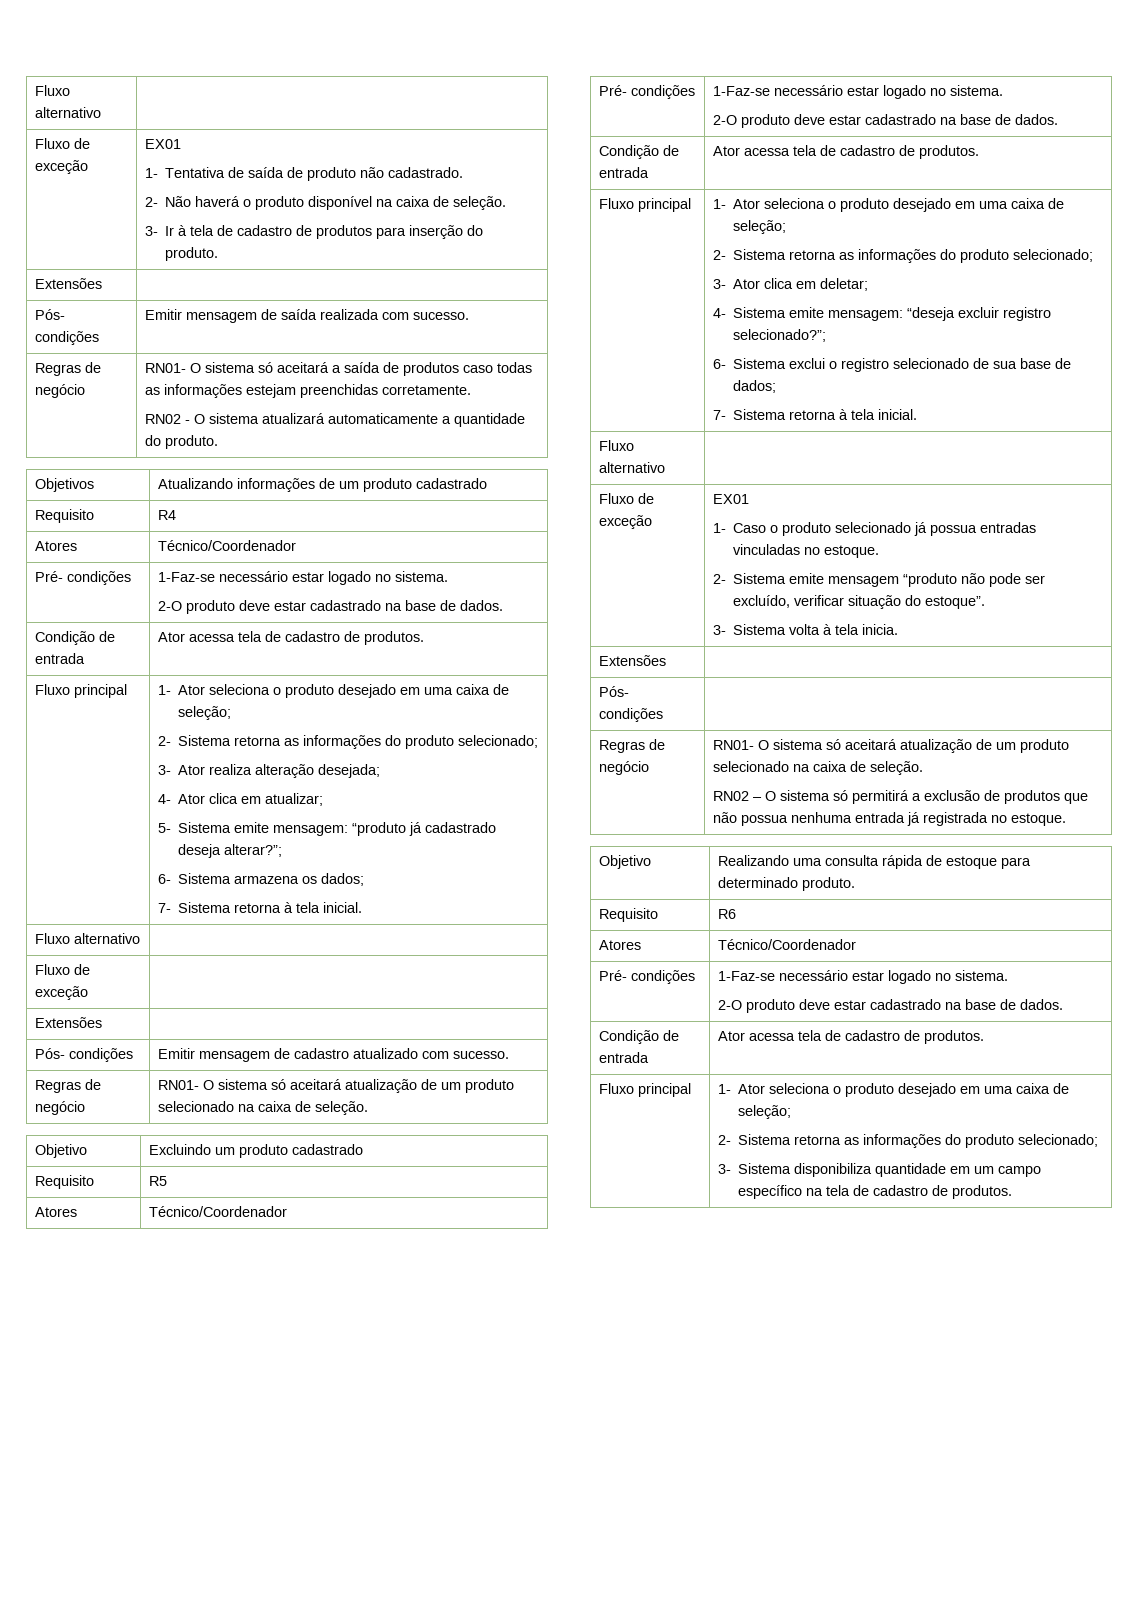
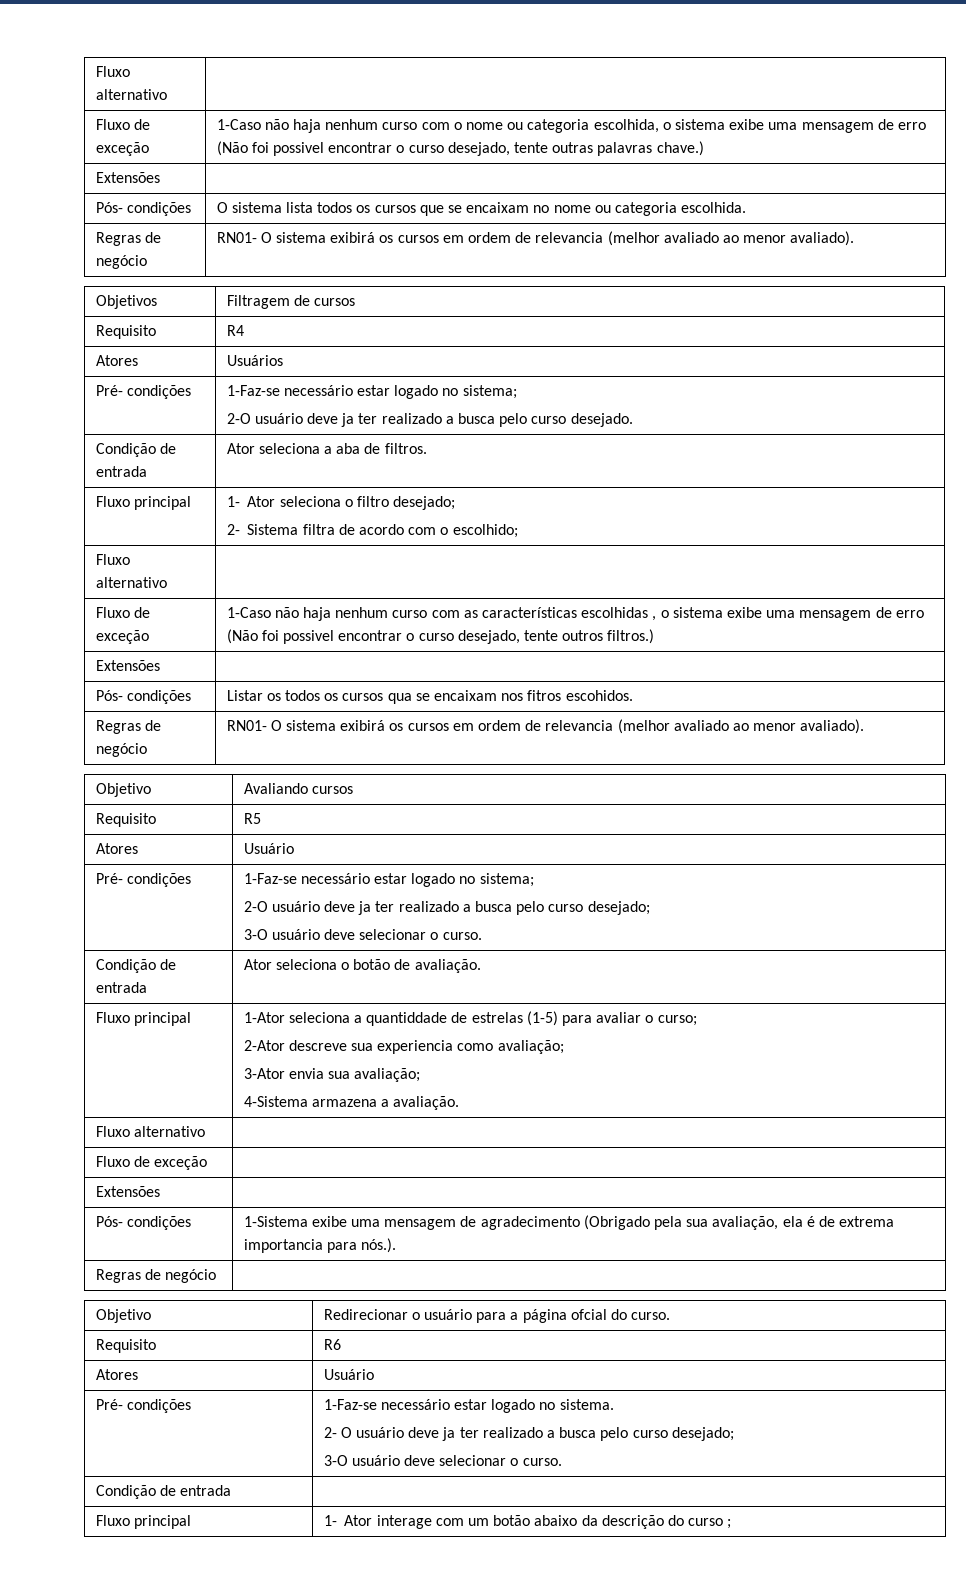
[35,85,71,96] [35,107,102,118] [35,138,91,149] [35,160,89,174] [145,139,182,149] [145,167,464,181] [145,196,507,210] [145,225,484,239] [165,247,219,261] [35,278,103,289] [35,309,66,320] [35,331,100,345] [145,309,470,323] [35,362,102,376] [35,384,86,398] [145,362,533,376] [145,384,472,398] [145,413,526,427] [145,435,219,449] [35,478,95,492] [158,478,488,492] Fluxo alternativo | // Fluxo de exceção | EX01 // 1- Tentativa de saída de produto não cadastrado. // 2- Não haverá o produto disponível na caixa de seleção. // 3- Ir à tela de cadastro de produtos para inserção do produto. // Extensões | // Pós- condições | Emitir mensagem de saída realizada com sucesso. // Regras de negócio | RN01- O sistema só aceitará a saída de produtos caso todas as informações estejam preenchidas corretamente. // RN02 - O sistema atualizará automaticamente a quantidade do produto. // Objetivos | Atualizando informações de um produto cadastrado -> [95,66,130,77] [95,89,167,100] [95,119,150,130] [95,142,149,156] [216,119,926,133] [216,141,704,156] [95,172,160,183] [95,202,191,216] [216,202,747,216] [95,232,161,246] [95,255,147,269] [216,231,855,246] [95,295,157,309] [226,295,356,309] Fluxo alternativo | // Fluxo de exceção | 1-Caso não haja nenhum curso com o nome ou categoria escolhida, o sistema exibe uma mensagem de erro (Não foi possivel encontrar o curso desejado, tente outras palavras chave.) // Extensões | // Pós- condições | O sistema lista todos os cursos que se encaixam no nome ou categoria escolhida. // Regras de negócio | RN01- O sistema exibirá os cursos em ordem de relevancia (melhor avaliado ao menor avaliado). // Objetivos | Filtragem de cursos
[158,540,297,551] [35,571,132,585] [158,571,449,585] [158,600,504,614] [35,631,116,645] [35,653,86,664] [158,631,425,645] [35,684,128,698] [158,684,510,698] [178,706,232,720] [158,735,539,749] [158,764,381,778] [158,793,324,806] [158,822,497,836] [178,844,283,858] [158,873,365,886] [158,902,363,913] Técnico/Coordenador // Pré- condições | 1-Faz-se necessário estar logado no sistema. // 2-O produto deve estar cadastrado na base de dados. // Condição de entrada | Ator acessa tela de cadastro de produtos. // Fluxo principal | 1- Ator seleciona o produto desejado em uma caixa de seleção; // 2- Sistema retorna as informações do produto selecionado; // 3- Ator realiza alteração desejada; // 4- Ator clica em atualizar; // 5- Sistema emite mensagem: “produto já cadastrado deseja alterar?”; // 6- Sistema armazena os dados; // 7- Sistema retorna à tela inicial. -> [226,355,283,366] [95,385,191,399] [226,385,517,399] [226,413,633,427] [95,443,176,457] [95,466,147,477] [226,443,427,454] [95,496,191,510] [226,496,456,510] [226,524,518,538] [95,554,130,565] [95,577,167,588] [95,607,150,618] [95,630,149,644] [226,607,924,621] [226,629,655,644] [95,660,160,671] [95,690,191,704] [226,690,633,704] [95,720,161,734] [95,743,147,757] [226,719,865,734] [95,783,151,797] [243,783,353,794] [95,813,156,827] [243,813,261,824] [95,843,138,854] [243,843,294,854] [95,873,191,887] [243,873,534,887] [243,901,650,915] [243,929,482,940] [95,959,176,973] [95,982,147,993] [243,959,481,973] [95,1012,191,1026] [243,1011,697,1026] [243,1040,564,1054] [243,1068,421,1082] [243,1096,460,1110] Usuários // Pré- condições | 1-Faz-se necessário estar logado no sistema; // 2-O usuário deve ja ter realizado a busca pelo curso desejado. // Condição de entrada | Ator seleciona a aba de filtros. // Fluxo principal | 1- Ator seleciona o filtro desejado; // 2- Sistema filtra de acordo com o escolhido; // Fluxo alternativo | // Fluxo de exceção | 1-Caso não haja nenhum curso com as características escolhidas , o sistema exibe uma mensagem de erro (Não foi possivel encontrar o curso desejado, tente outros filtros.) // Extensões | // Pós- condições | Listar os todos os cursos qua se encaixam nos fitros escohidos. // Regras de negócio | RN01- O sistema exibirá os cursos em ordem de relevancia (melhor avaliado ao menor avaliado). // Objetivo | Avaliando cursos // Requisito | R5 // Atores | Usuário // Pré- condições | 1-Faz-se necessário estar logado no sistema; // 2-O usuário deve ja ter realizado a busca pelo curso desejado; // 3-O usuário deve selecionar o curso. // Condição de entrada | Ator seleciona o botão de avaliação. // Fluxo principal | 1-Ator seleciona a quantiddade de estrelas (1-5) para avaliar o curso; // 2-Ator descreve sua experiencia como avaliação; // 3-Ator envia sua avaliação; // 4-Sistema armazena a avaliação.
[158,1048,510,1062] [35,1079,102,1093] [35,1101,86,1115] [158,1079,515,1093] [158,1101,369,1115] [35,1144,88,1158] [149,1144,364,1158] [35,1175,95,1189] [149,1176,168,1186] [35,1207,78,1217] [149,1206,288,1217] [599,85,696,99] [713,85,1004,99] [713,114,1059,128] [599,145,680,159] [599,167,650,178] [713,145,980,159] [599,198,692,212] [713,198,1065,212] [733,220,787,234] [713,249,1094,263] [713,278,869,291] [713,307,1052,321] [733,329,827,342] [713,358,1072,372] [733,380,777,393] [713,409,918,420] [599,440,635,451] [599,462,666,473] [599,493,655,504] [599,515,653,529] [713,494,750,504] [713,522,1037,536] [733,544,880,558] [713,573,1046,587] [733,595,986,609] [713,624,899,635] [599,655,667,666] [599,686,630,697] [599,708,664,722] [599,739,666,753] [599,761,650,775] [713,739,1070,753] [713,761,924,775] [713,790,1089,804] [713,812,1067,826] [599,855,652,869] [718,855,1032,869] [718,877,856,891] [599,908,659,922] [718,909,737,919] [599,940,642,950] [718,939,857,950] [599,970,696,984] [718,970,1009,984] [718,999,1064,1013] [599,1030,680,1044] [599,1052,650,1063] [718,1030,985,1044] [599,1083,692,1097] [718,1083,1070,1097] [738,1105,792,1119] [718,1134,1099,1148] [718,1163,1042,1177] [738,1185,1013,1199] Emitir mensagem de cadastro atualizado com sucesso. // Regras de negócio | RN01- O sistema só aceitará atualização de um produto selecionado na caixa de seleção. // Objetivo | Excluindo um produto cadastrado // Requisito | R5 // Atores | Técnico/Coordenador // Pré- condições | 1-Faz-se necessário estar logado no sistema. // 2-O produto deve estar cadastrado na base de dados. // Condição de entrada | Ator acessa tela de cadastro de produtos. // Fluxo principal | 1- Ator seleciona o produto desejado em uma caixa de seleção; // 2- Sistema retorna as informações do produto selecionado; // 3- Ator clica em deletar; // 4- Sistema emite mensagem: “deseja excluir registro selecionado?”; // 6- Sistema exclui o registro selecionado de sua base de dados; // 7- Sistema retorna à tela inicial. // Fluxo alternativo | // Fluxo de exceção | EX01 // 1- Caso o produto selecionado já possua entradas vinculadas no estoque. // 2- Sistema emite mensagem “produto não pode ser excluído, verificar situação do estoque”. // 3- Sistema volta à tela inicia. // Extensões | // Pós- condições | // Regras de negócio | RN01- O sistema só aceitará atualização de um produto selecionado na caixa de seleção. // RN02 – O sistema só permitirá a exclusão de produtos que não possua nenhuma entrada já registrada no estoque. // Objetivo | Realizando uma consulta rápida de estoque para determinado produto. // Requisito | R6 // Atores | Técnico/Coordenador // Pré- condições | 1-Faz-se necessário estar logado no sistema. // 2-O produto deve estar cadastrado na base de dados. // Condição de entrada | Ator acessa tela de cadastro de produtos. // Fluxo principal | 1- Ator seleciona o produto desejado em uma caixa de seleção; // 2- Sistema retorna as informações do produto selecionado; // 3- Sistema disponibiliza quantidade em um campo específico na tela de cadastro de produtos. -> [243,1215,895,1230] [243,1238,397,1253] [95,1269,217,1283] [95,1309,151,1323] [323,1309,671,1323] [95,1339,156,1353] [323,1339,341,1350] [95,1369,138,1380] [323,1369,374,1380] [95,1399,191,1413] [323,1399,614,1413] [323,1427,734,1441] [323,1455,562,1466] [95,1485,232,1499] [95,1515,191,1529] [323,1515,732,1529] 1-Sistema exibe uma mensagem de agradecimento (Obrigado pela sua avaliação, ela é de extrema importancia para nós.). // Regras de negócio | // Objetivo | Redirecionar o usuário para a página ofcial do curso. // Requisito | R6 // Atores | Usuário // Pré- condições | 1-Faz-se necessário estar logado no sistema. // 2- O usuário deve ja ter realizado a busca pelo curso desejado; // 3-O usuário deve selecionar o curso. // Condição de entrada | // Fluxo principal | 1- Ator interage com um botão abaixo da descrição do curso ;

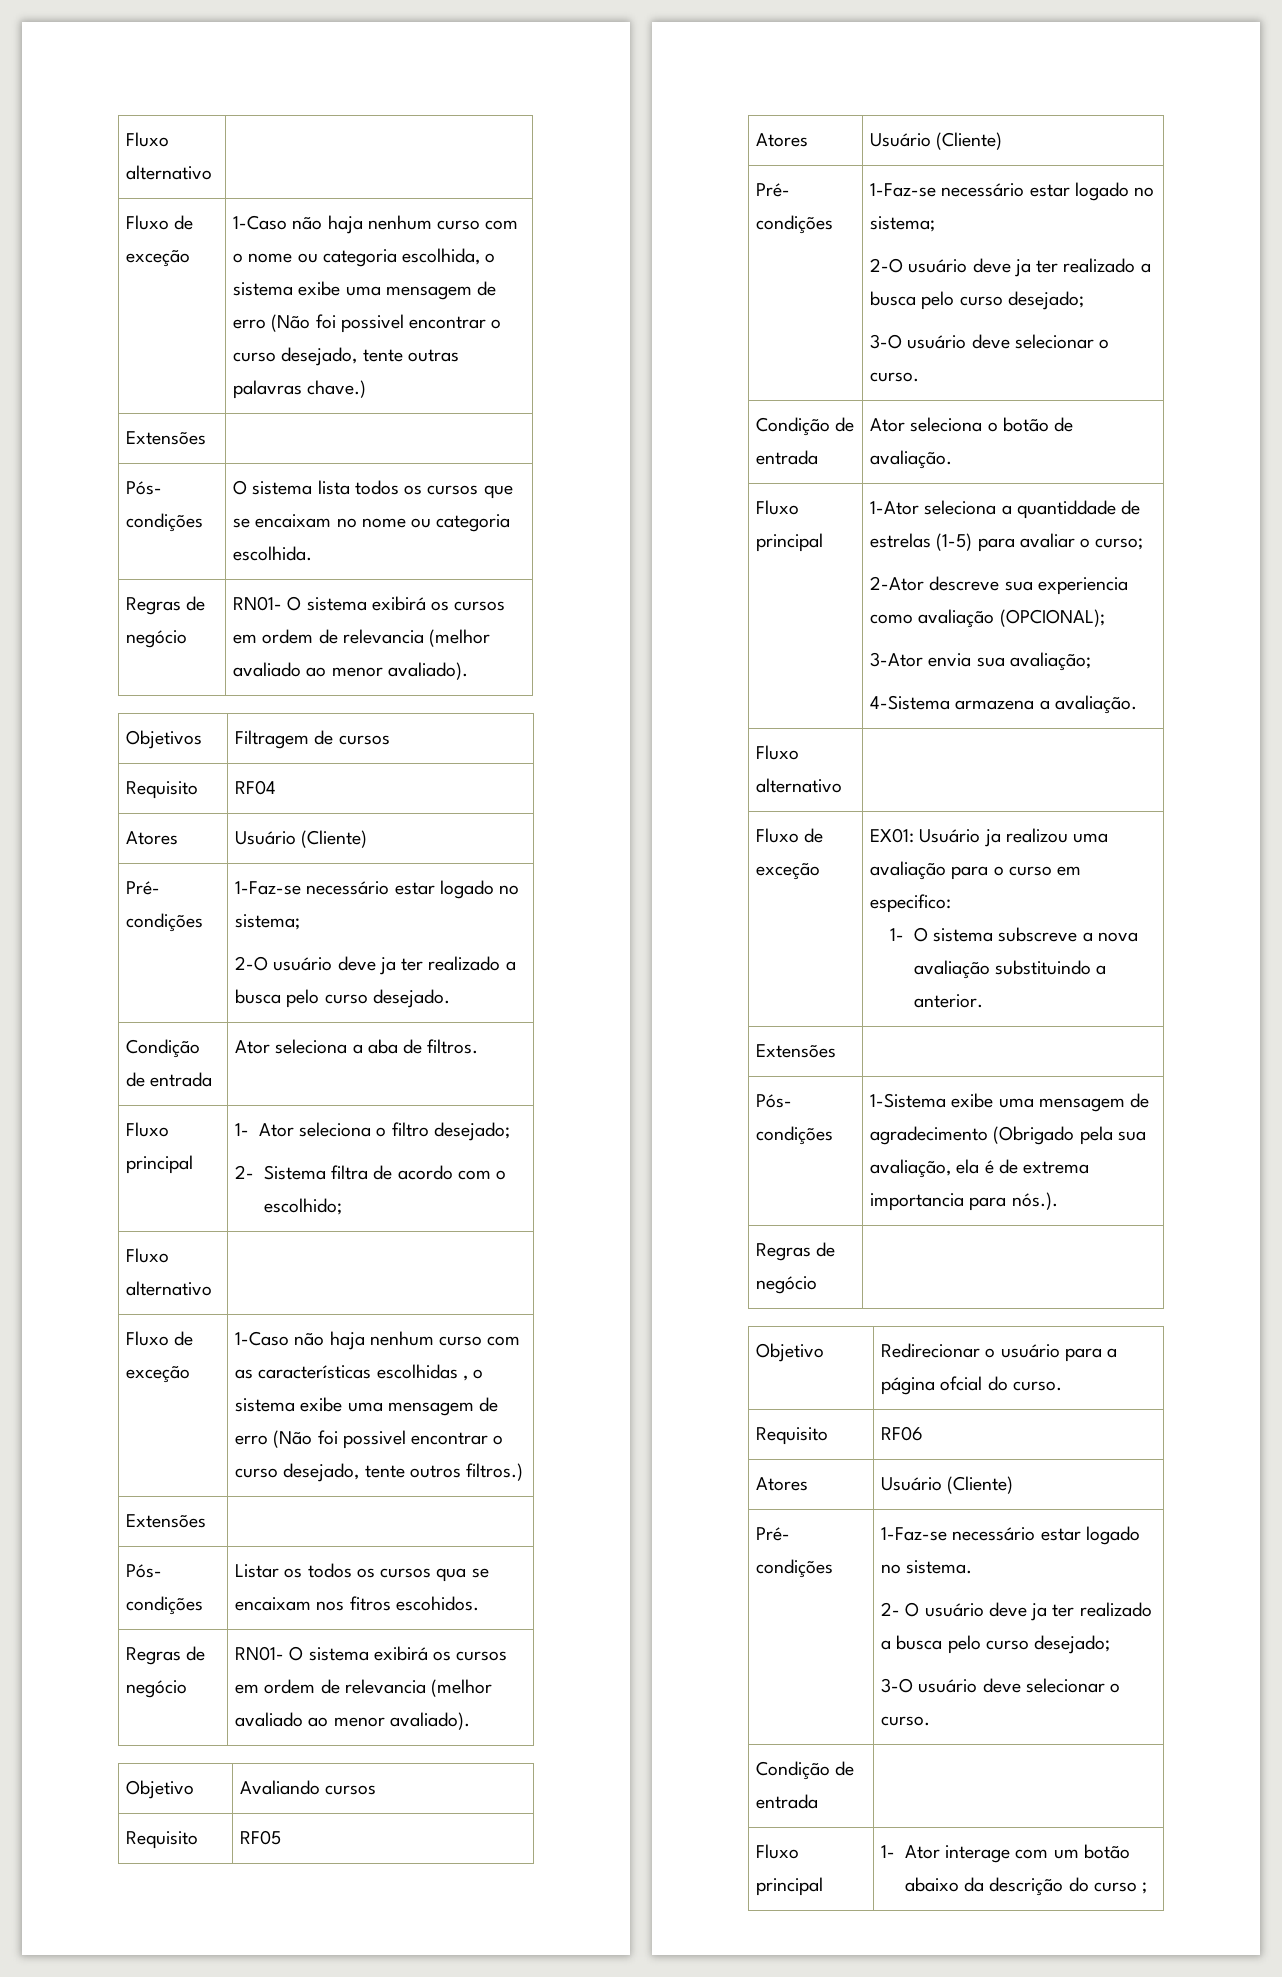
[226,325,244,336] [95,355,138,366] [226,355,283,366] R4 // Atores | Usuários -> [235,780,277,795] [126,831,179,845] [235,830,368,848] RF04 // Atores | Usuário (Cliente)
[243,813,261,824] [95,843,138,854] [243,843,294,854] R5 // Atores | Usuário -> [240,1830,282,1845] [756,133,809,147] [870,132,1003,150] RF05 // Atores | Usuário (Cliente)
[497,1040,564,1054] avaliação; -> [918,609,1105,628] avaliação (OPCIONAL);
(208, 1163) none -> [870,828,1109,847] [870,861,1082,880] [870,894,952,913] [889,927,1138,942] [913,960,1107,979] [913,994,983,1008] EX01: Usuário ja realizou uma avaliação para o curso em especifico: // 1- O sistema subscreve a nova avaliação substituindo a anterior.
[323,1339,341,1350] [95,1369,138,1380] [323,1369,374,1380] R6 // Atores | Usuário -> [881,1426,924,1441] [756,1477,809,1491] [881,1476,1014,1494] RF06 // Atores | Usuário (Cliente)

